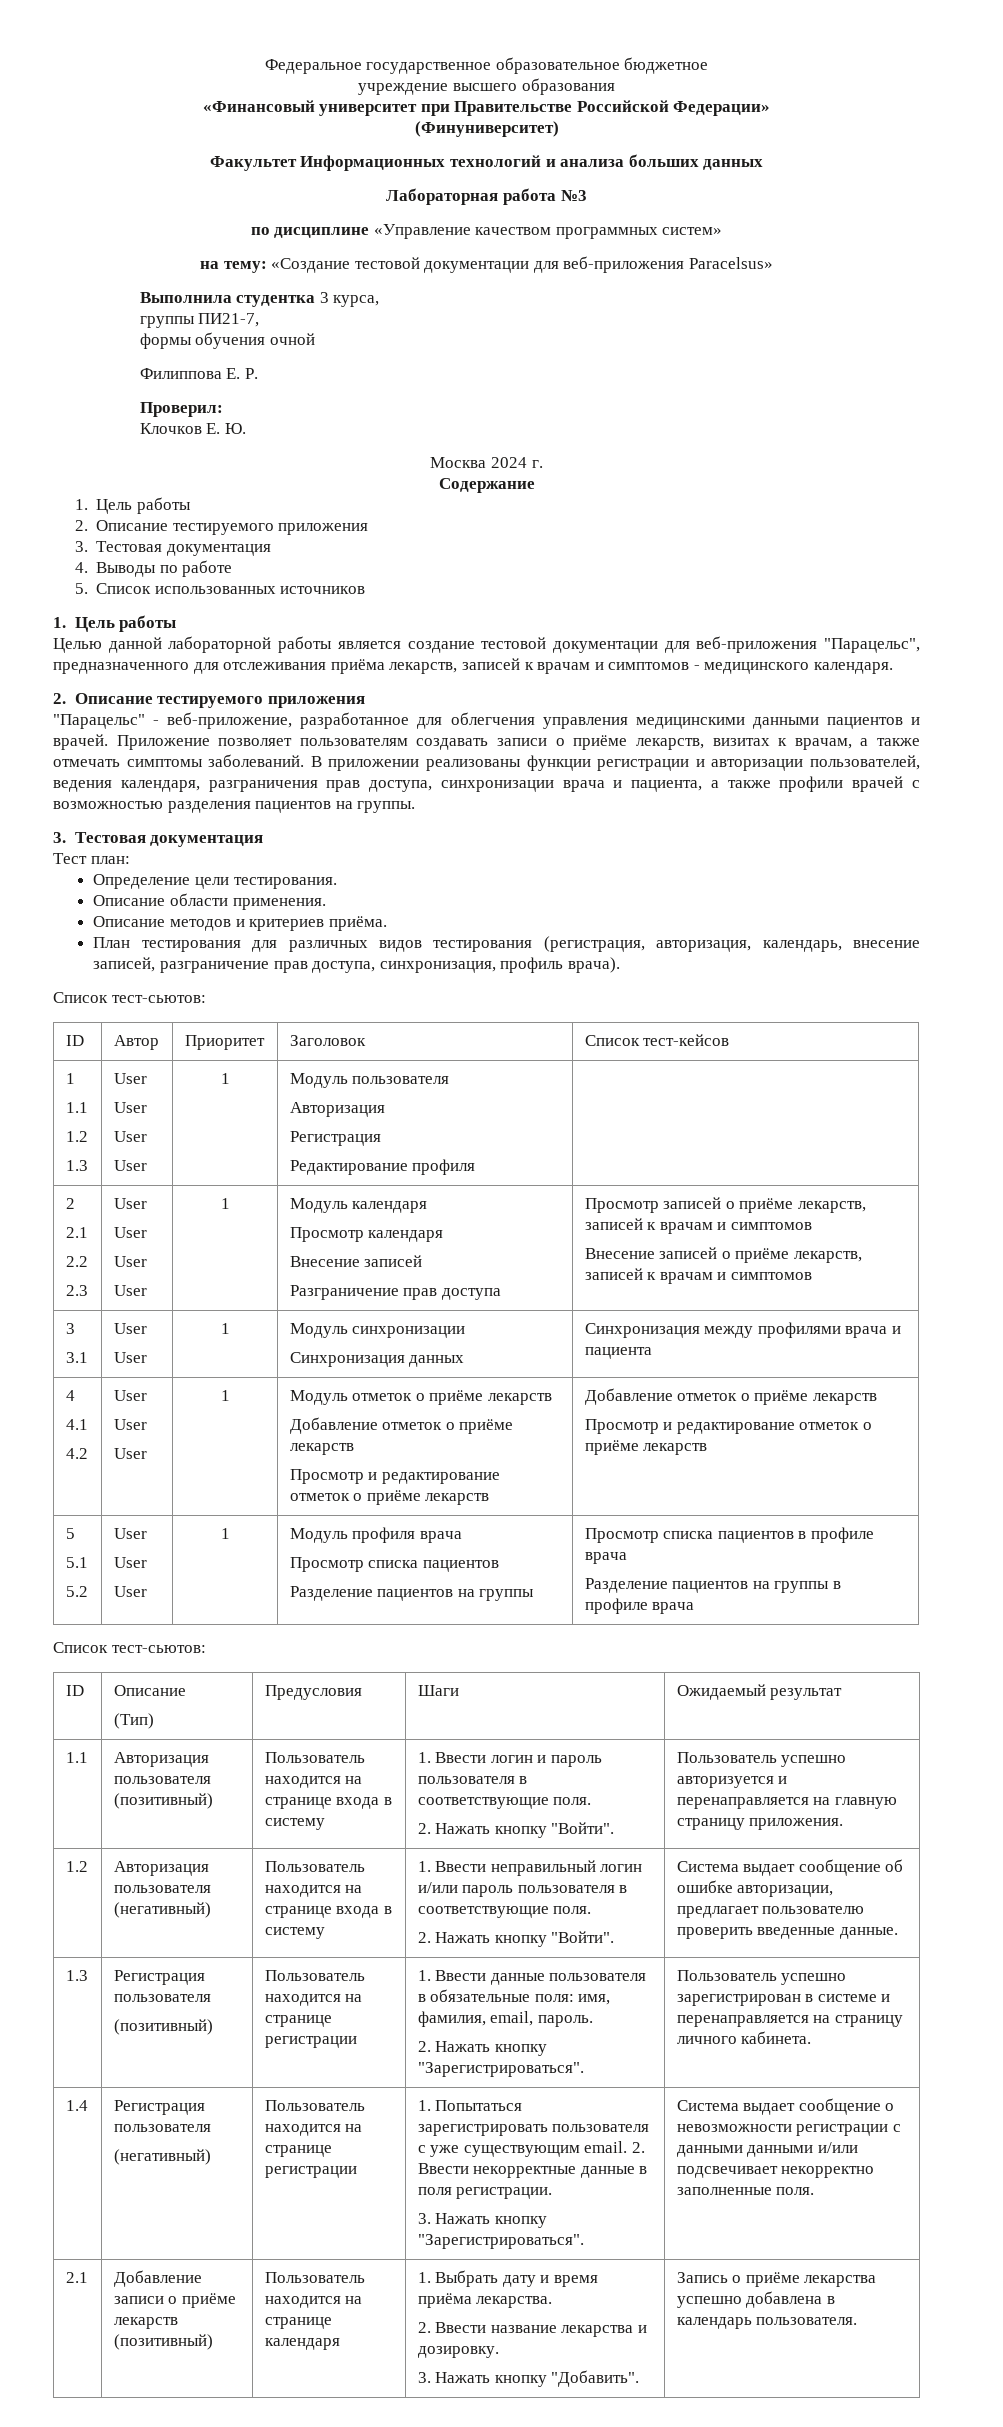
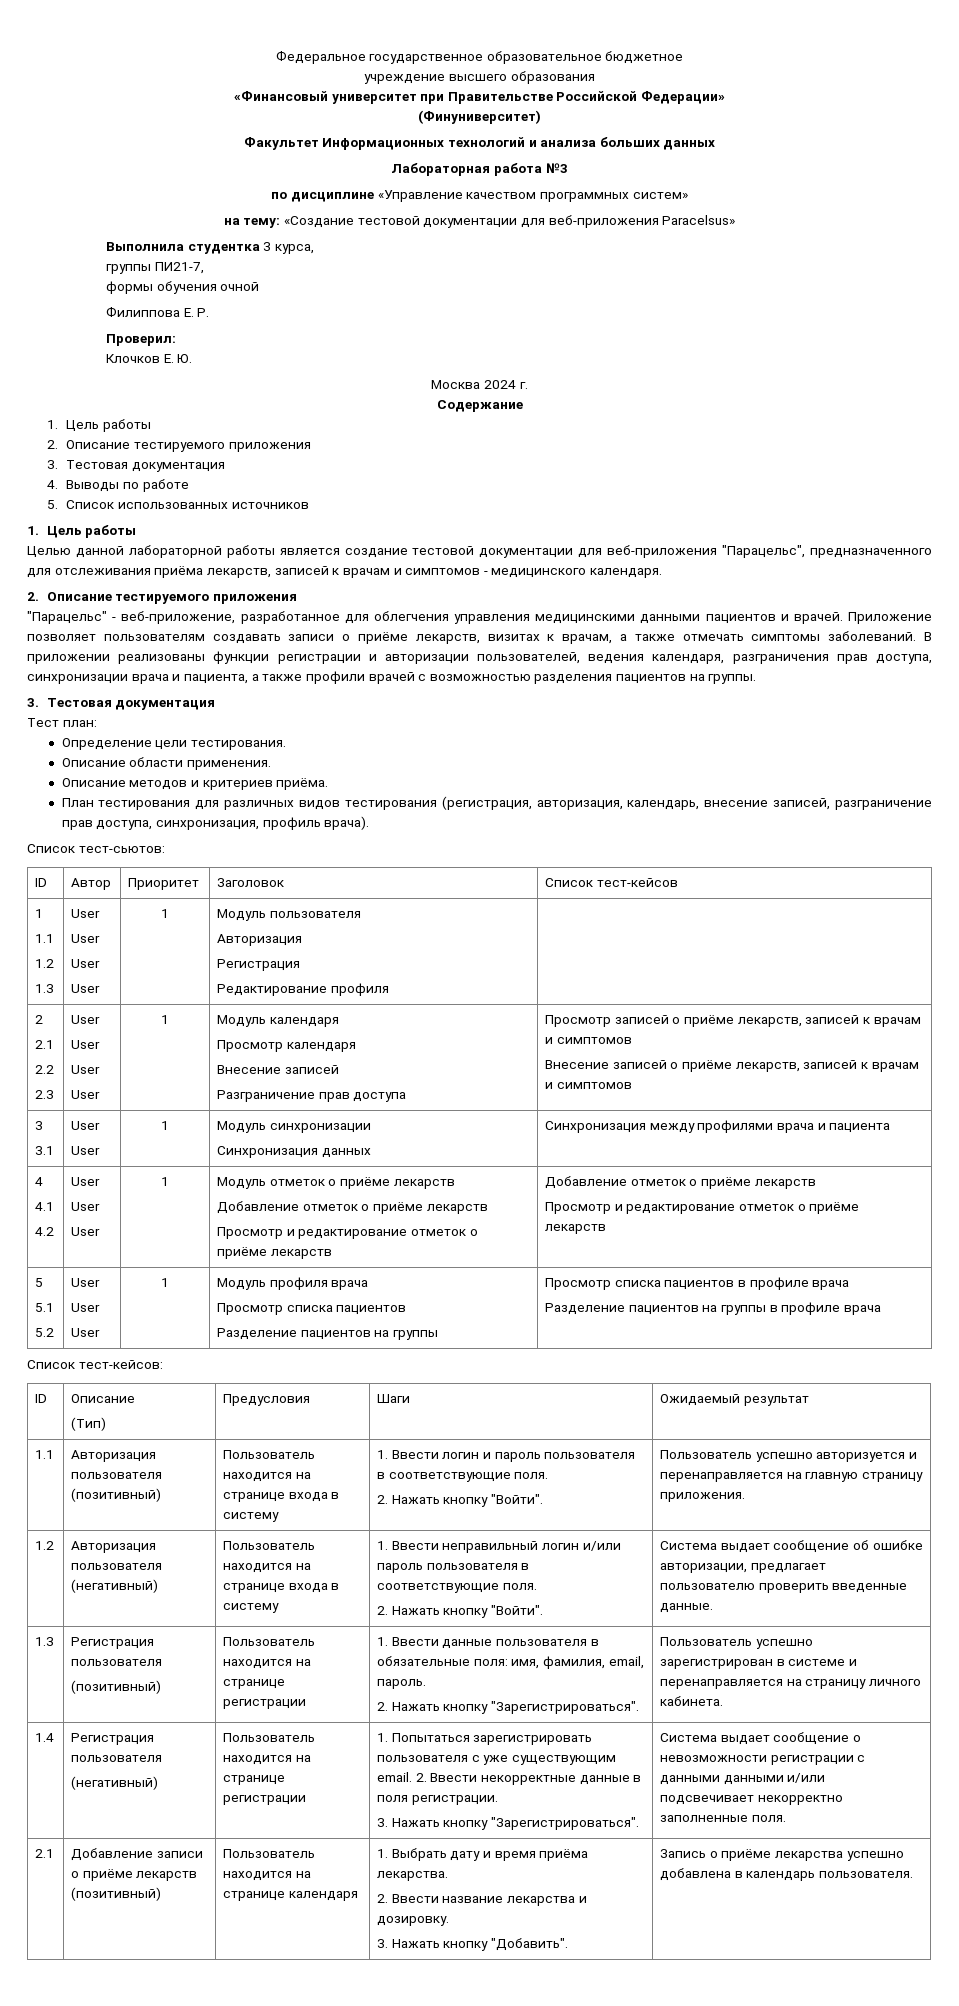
[111,1645,206,1653] тест-сьютов: -> [78,1360,163,1369] тест-кейсов:

